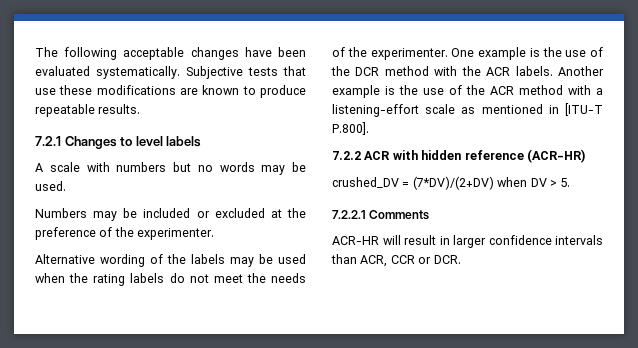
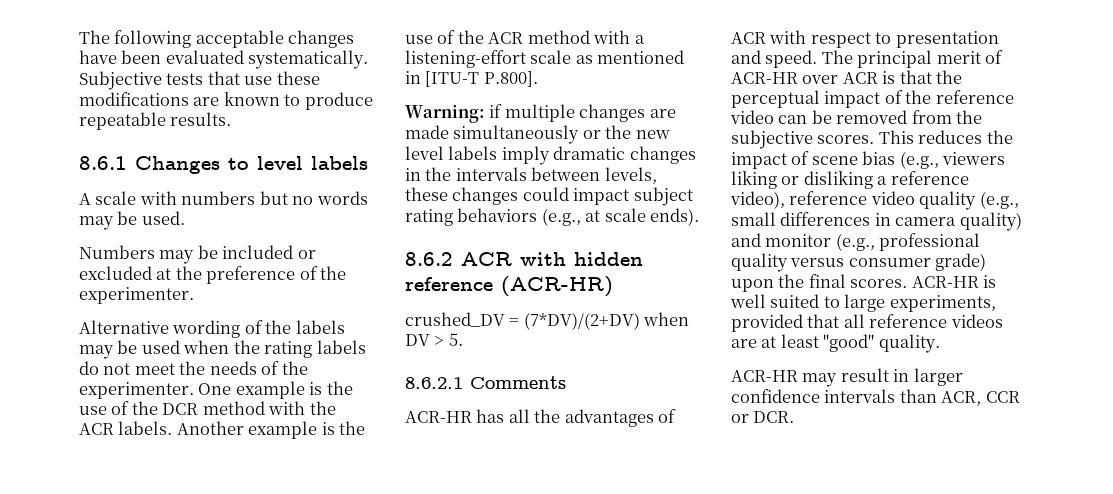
[35,136,61,146] 7.2.1 -> [79,156,127,170] 8.6.1
[332,151,361,160] 7.2.2 -> [405,104,676,123] [405,125,670,144] [405,146,696,165] [405,167,657,184] [405,187,693,206] [405,208,700,226] [405,252,453,266] Warning: if multiple changes are made simultaneously or the new level labels imply dramatic changes in the intervals between levels, these changes could impact subject rating behaviors (e.g., at scale ends). // 8.6.2
[332,210,366,219] 7.2.2.1 -> [405,377,463,389] 8.6.2.1
[382,235,401,245] will -> [476,409,677,427] [731,30,999,48] [731,50,1004,68] [731,70,963,84] [731,90,1014,108] [730,110,983,124] [731,130,1013,149] [731,151,1006,169] [731,171,969,189] [730,191,1019,210] [731,212,1022,231] [731,233,981,251] [731,253,987,272] [731,274,997,292] [730,294,996,312] [731,314,1003,332] [731,334,940,353] [731,370,838,387] has all the advantages of ACR with respect to presentation and speed. The principal merit of ACR-HR over ACR is that the perceptual impact of the reference video can be removed from the subjective scores. This reduces the impact of scene bias (e.g., viewers liking or disliking a reference video), reference video quality (e.g., small differences in camera quality) and monitor (e.g., professional quality versus consumer grade) upon the final scores. ACR-HR is well suited to large experiments, provided that all reference videos are at least "good" quality. // ACR-HR may

